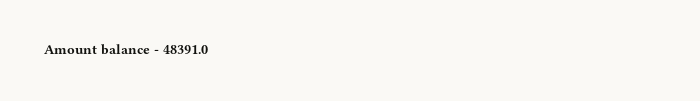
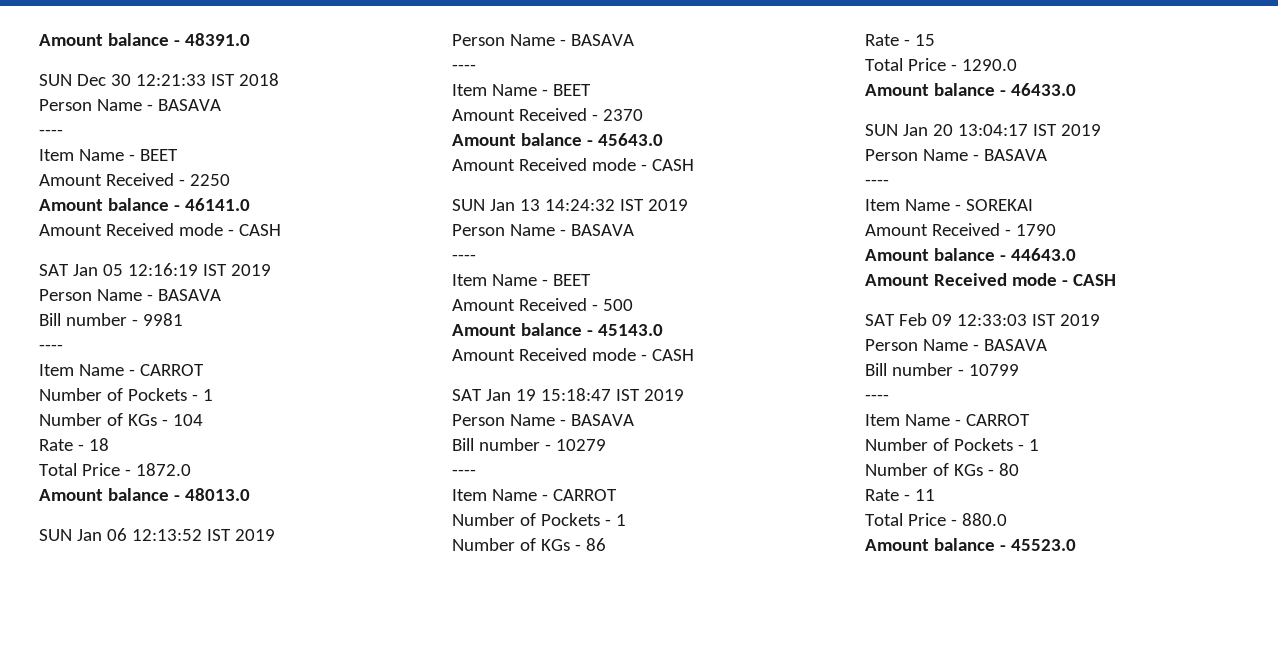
(208, 49) none -> [39,73,279,86] [39,99,221,111] [39,129,63,136] [39,149,178,161] [39,173,230,186] [39,198,250,211] [39,223,281,236] [39,263,271,276] [39,289,221,301] [39,313,183,326] [39,344,63,351] [39,364,204,376] [39,388,213,401] [39,413,203,426] [39,438,109,451] [39,463,191,476] [39,488,250,501] [39,528,275,541] [452,34,634,46] [452,64,476,71] [452,84,591,96] [452,108,643,121] [452,133,663,146] [452,158,694,171] [452,199,688,211] [452,224,634,236] [452,254,476,261] [452,274,591,286] [452,298,633,311] [452,323,663,336] [452,348,694,361] [452,388,684,401] [452,414,634,426] [452,438,606,451] [452,469,476,476] [452,489,617,501] [452,513,626,526] [452,538,606,551] [865,34,935,46] [865,58,1017,71] [865,83,1076,96] [865,124,1101,136] [865,149,1047,161] [865,179,889,186] [865,199,1033,211] [865,223,1056,236] [865,248,1076,261] [865,273,1116,286] [865,313,1100,326] [865,339,1047,351] [865,363,1019,376] [865,394,889,401] [865,414,1030,426] [865,438,1039,451] [865,463,1019,476] [865,489,935,501] [865,513,1007,526] [865,538,1076,551] // SUN Dec 30 12:21:33 IST 2018 // Person Name - BASAVA // ---- // Item Name - BEET // Amount Received - 2250 // Amount balance - 46141.0 // Amount Received mode - CASH // SAT Jan 05 12:16:19 IST 2019 // Person Name - BASAVA // Bill number - 9981 // ---- // Item Name - CARROT // Number of Pockets - 1 // Number of KGs - 104 // Rate - 18 // Total Price - 1872.0 // Amount balance - 48013.0 // SUN Jan 06 12:13:52 IST 2019 // Person Name - BASAVA // ---- // Item Name - BEET // Amount Received - 2370 // Amount balance - 45643.0 // Amount Received mode - CASH // SUN Jan 13 14:24:32 IST 2019 // Person Name - BASAVA // ---- // Item Name - BEET // Amount Received - 500 // Amount balance - 45143.0 // Amount Received mode - CASH // SAT Jan 19 15:18:47 IST 2019 // Person Name - BASAVA // Bill number - 10279 // ---- // Item Name - CARROT // Number of Pockets - 1 // Number of KGs - 86 // Rate - 15 // Total Price - 1290.0 // Amount balance - 46433.0 // SUN Jan 20 13:04:17 IST 2019 // Person Name - BASAVA // ---- // Item Name - SOREKAI // Amount Received - 1790 // Amount balance - 44643.0 // Amount Received mode - CASH // SAT Feb 09 12:33:03 IST 2019 // Person Name - BASAVA // Bill number - 10799 // ---- // Item Name - CARROT // Number of Pockets - 1 // Number of KGs - 80 // Rate - 11 // Total Price - 880.0 // Amount balance - 45523.0

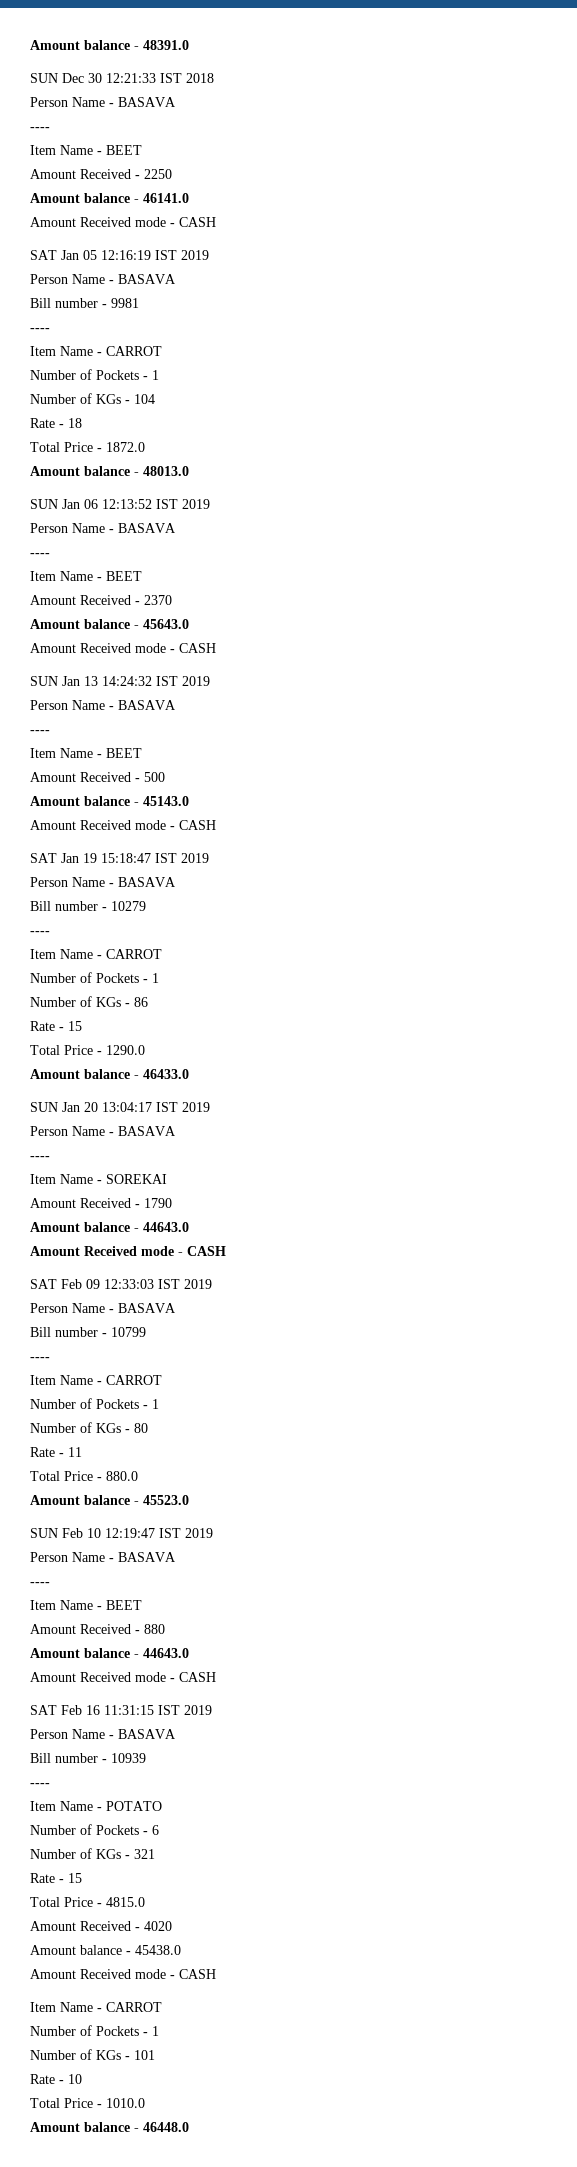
(1076, 545) none -> [30,1528,213,1538] [30,1552,176,1562] [30,1582,50,1586] [30,1600,142,1610] [30,1624,165,1634] [30,1648,189,1658] [30,1672,216,1682] [30,1705,212,1715] [30,1729,176,1739] [30,1753,146,1763] [30,1783,50,1787] [30,1801,162,1811] [30,1824,159,1835] [30,1848,155,1859] [30,1873,82,1883] [30,1897,145,1907] [30,1921,172,1931] [30,1945,181,1955] [30,1969,216,1979] [30,2002,162,2012] [30,2025,159,2036] [30,2049,155,2060] [30,2074,82,2084] [30,2098,145,2108] [30,2122,189,2132] // SUN Feb 10 12:19:47 IST 2019 // Person Name - BASAVA // ---- // Item Name - BEET // Amount Received - 880 // Amount balance - 44643.0 // Amount Received mode - CASH // SAT Feb 16 11:31:15 IST 2019 // Person Name - BASAVA // Bill number - 10939 // ---- // Item Name - POTATO // Number of Pockets - 6 // Number of KGs - 321 // Rate - 15 // Total Price - 4815.0 // Amount Received - 4020 // Amount balance - 45438.0 // Amount Received mode - CASH // Item Name - CARROT // Number of Pockets - 1 // Number of KGs - 101 // Rate - 10 // Total Price - 1010.0 // Amount balance - 46448.0

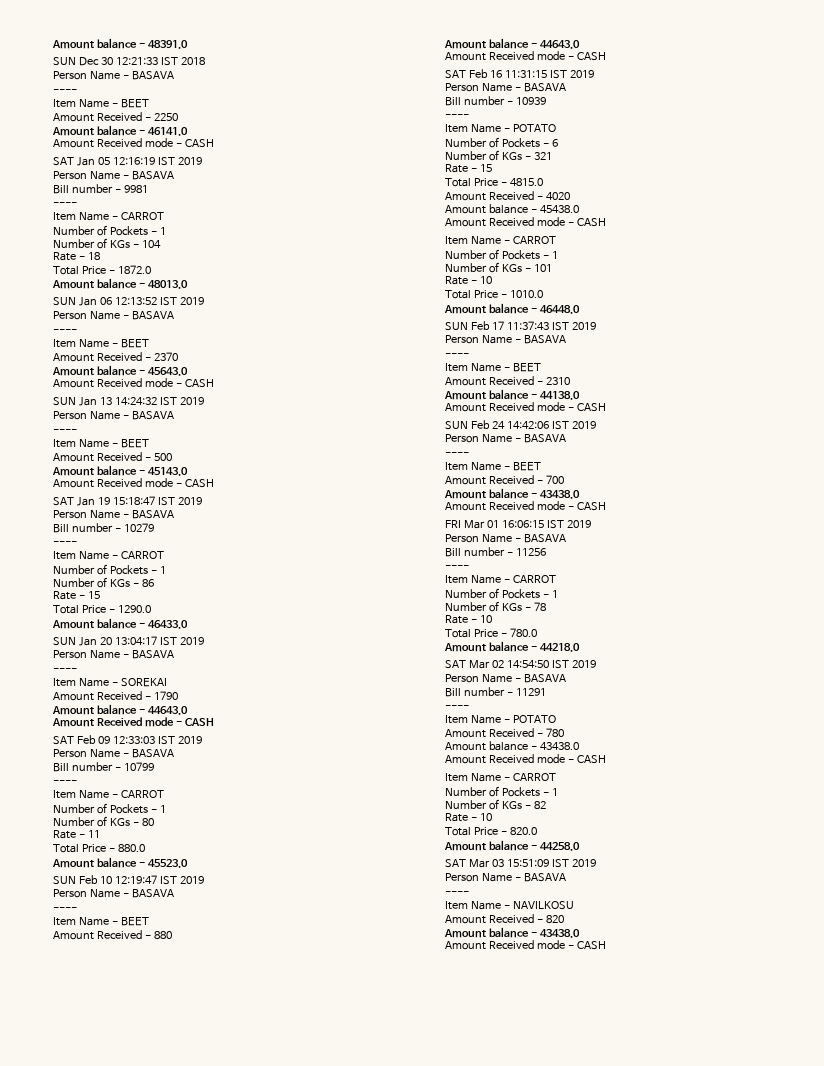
(189, 2127) none -> [445,321,596,331] [445,335,566,344] [445,353,469,357] [445,363,541,372] [445,376,570,386] [444,389,580,400] [445,402,606,412] [445,420,596,430] [445,434,566,443] [445,452,469,456] [445,462,541,471] [445,475,564,485] [444,488,580,499] [445,501,606,511] [445,520,591,529] [445,534,566,543] [445,547,546,557] [445,565,469,569] [445,575,556,584] [445,588,558,599] [445,601,546,612] [445,615,492,624] [445,628,537,638] [444,641,580,652] [445,660,596,669] [445,674,566,683] [445,687,546,697] [445,705,469,709] [445,715,556,724] [445,728,564,738] [445,741,579,751] [445,754,606,764] [445,773,556,782] [445,786,558,797] [445,799,546,810] [445,813,492,822] [445,827,537,836] [444,840,580,851] [445,859,596,868] [445,873,566,882] [445,891,469,895] [445,901,574,910] [445,914,564,924] [444,927,580,938] [445,940,606,950] // SUN Feb 17 11:37:43 IST 2019 // Person Name - BASAVA // ---- // Item Name - BEET // Amount Received - 2310 // Amount balance - 44138.0 // Amount Received mode - CASH // SUN Feb 24 14:42:06 IST 2019 // Person Name - BASAVA // ---- // Item Name - BEET // Amount Received - 700 // Amount balance - 43438.0 // Amount Received mode - CASH // FRI Mar 01 16:06:15 IST 2019 // Person Name - BASAVA // Bill number - 11256 // ---- // Item Name - CARROT // Number of Pockets - 1 // Number of KGs - 78 // Rate - 10 // Total Price - 780.0 // Amount balance - 44218.0 // SAT Mar 02 14:54:50 IST 2019 // Person Name - BASAVA // Bill number - 11291 // ---- // Item Name - POTATO // Amount Received - 780 // Amount balance - 43438.0 // Amount Received mode - CASH // Item Name - CARROT // Number of Pockets - 1 // Number of KGs - 82 // Rate - 10 // Total Price - 820.0 // Amount balance - 44258.0 // SAT Mar 03 15:51:09 IST 2019 // Person Name - BASAVA // ---- // Item Name - NAVILKOSU // Amount Received - 820 // Amount balance - 43438.0 // Amount Received mode - CASH

